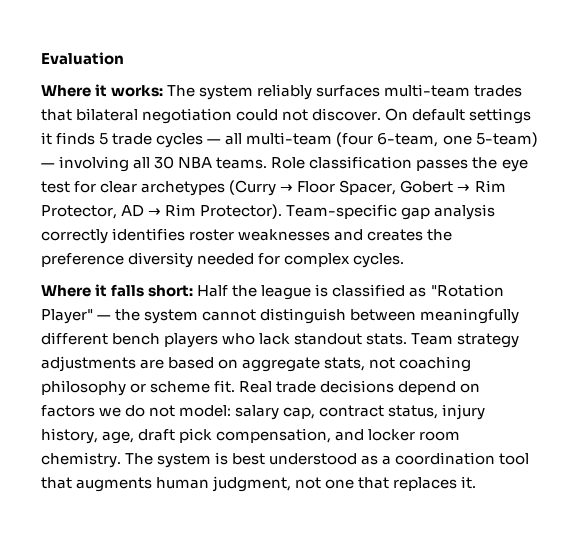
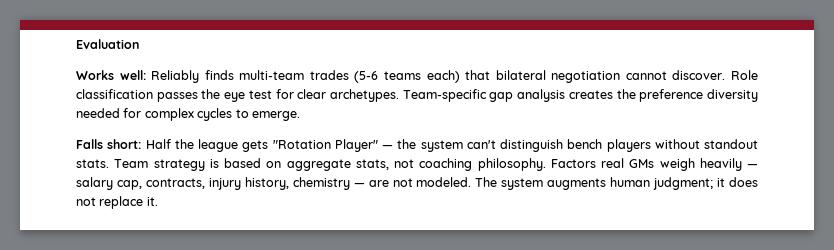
[41,84,523,100] [41,108,532,124] [41,132,538,148] [41,156,268,172] Where it works: The system reliably surfaces multi-team trades that bilateral negotiation could not discover. On default settings it finds 5 trade cycles — all multi-team (four 6-team, one 5-team) — involving all 30 NBA teams. -> [76,70,726,83] Works well: Reliably finds multi-team trades (5-6 teams each) that bilateral negotiation cannot discover.
[141,180,506,196] [41,204,496,220] [41,228,364,244] archetypes (Curry → Floor Spacer, Gobert → Rim Protector, AD → Rim Protector). Team-specific gap analysis correctly identifies roster weaknesses and -> [330,89,566,102] archetypes. Team-specific gap analysis
[353,253,405,268] [41,284,145,297] cycles. // Where it falls -> [197,108,300,121] [76,139,103,149] cycles to emerge. // Falls
[315,284,427,297] is classified as -> [242,140,269,152] gets
[202,308,520,324] [41,332,291,348] cannot distinguish between meaningfully different bench players who lack -> [466,139,700,152] can't distinguish bench players without
[41,356,165,372] adjustments are -> [209,159,219,168] is
[41,380,481,396] [41,404,486,420] [41,428,461,444] [41,452,530,468] [41,476,458,492] philosophy or scheme fit. Real trade decisions depend on factors we do not model: salary cap, contract status, injury history, age, draft pick compensation, and locker room chemistry. The system is best understood as a coordination tool that augments human judgment, not one that replaces -> [477,158,758,171] [76,177,758,190] [76,196,144,209] philosophy. Factors real GMs weigh heavily — salary cap, contracts, injury history, chemistry — are not modeled. The system augments human judgment; it does not replace

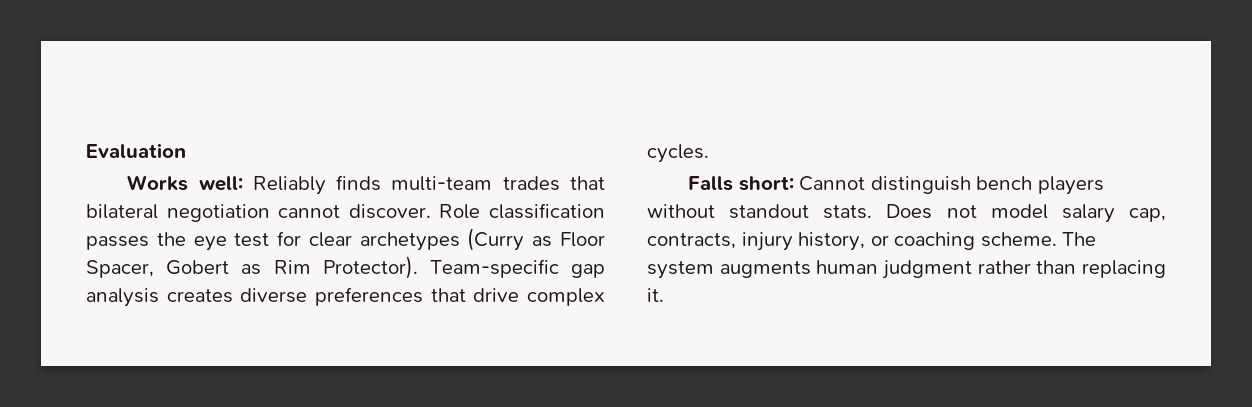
[354,70,460,83] (5-6 teams each) -> (560, 183) none
[330,89,758,102] [76,108,300,121] [76,139,496,152] archetypes. Team-specific gap analysis creates the preference diversity needed for complex cycles to emerge. // Falls short: Half the league gets "Rotation Player" — the system can't -> [359,228,605,251] [86,256,606,279] [86,287,605,307] [647,144,709,163] [688,176,866,191] archetypes (Curry as Floor Spacer, Gobert as Rim Protector). Team-specific gap analysis creates diverse preferences that drive complex cycles. // Falls short: Cannot
[114,158,758,171] Team strategy is based on aggregate stats, not coaching philosophy. Factors real GMs weigh heavily — -> [886,204,1048,219] Does not model
[292,177,758,190] [76,196,144,209] chemistry — are not modeled. The system augments human judgment; it does not replace -> [870,232,1097,250] [647,260,1166,279] or coaching scheme. The system augments human judgment rather than replacing

